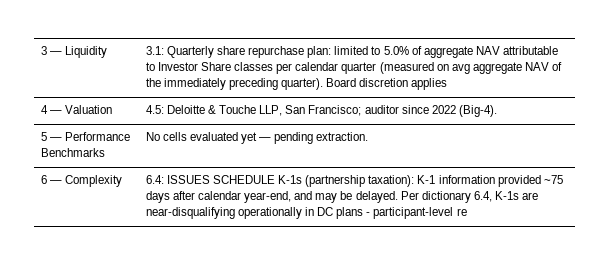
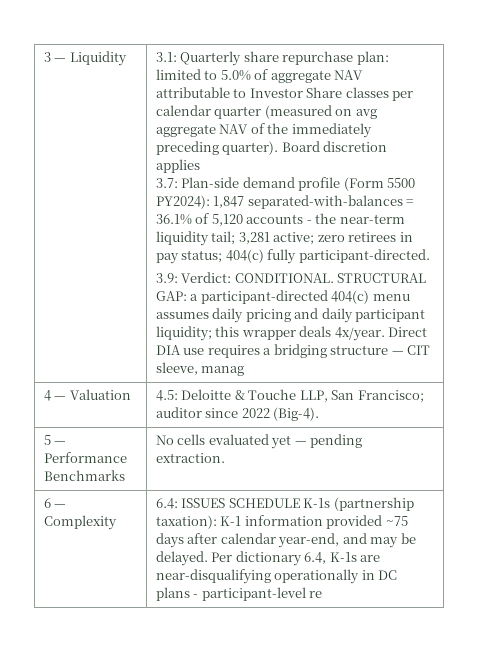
(448, 84) none -> [155,177,416,191] [155,195,415,209] [155,213,405,226] [155,231,413,246] [155,249,430,264] [155,272,427,283] [155,290,410,304] [155,308,426,323] [155,326,428,341] [155,344,431,358] [155,362,245,376] // 3.7: Plan-side demand profile (Form 5500 PY2024): 1,847 separated-with-balances = 36.1% of 5,120 accounts - the near-term liquidity tail; 3,281 active; zero retirees in pay status; 404(c) fully participant-directed. // 3.9: Verdict: CONDITIONAL. STRUCTURAL GAP: a participant-directed 404(c) menu assumes daily pricing and daily participant liquidity; this wrapper deals 4x/year. Direct DIA use requires a bridging structure — CIT sleeve, manag

